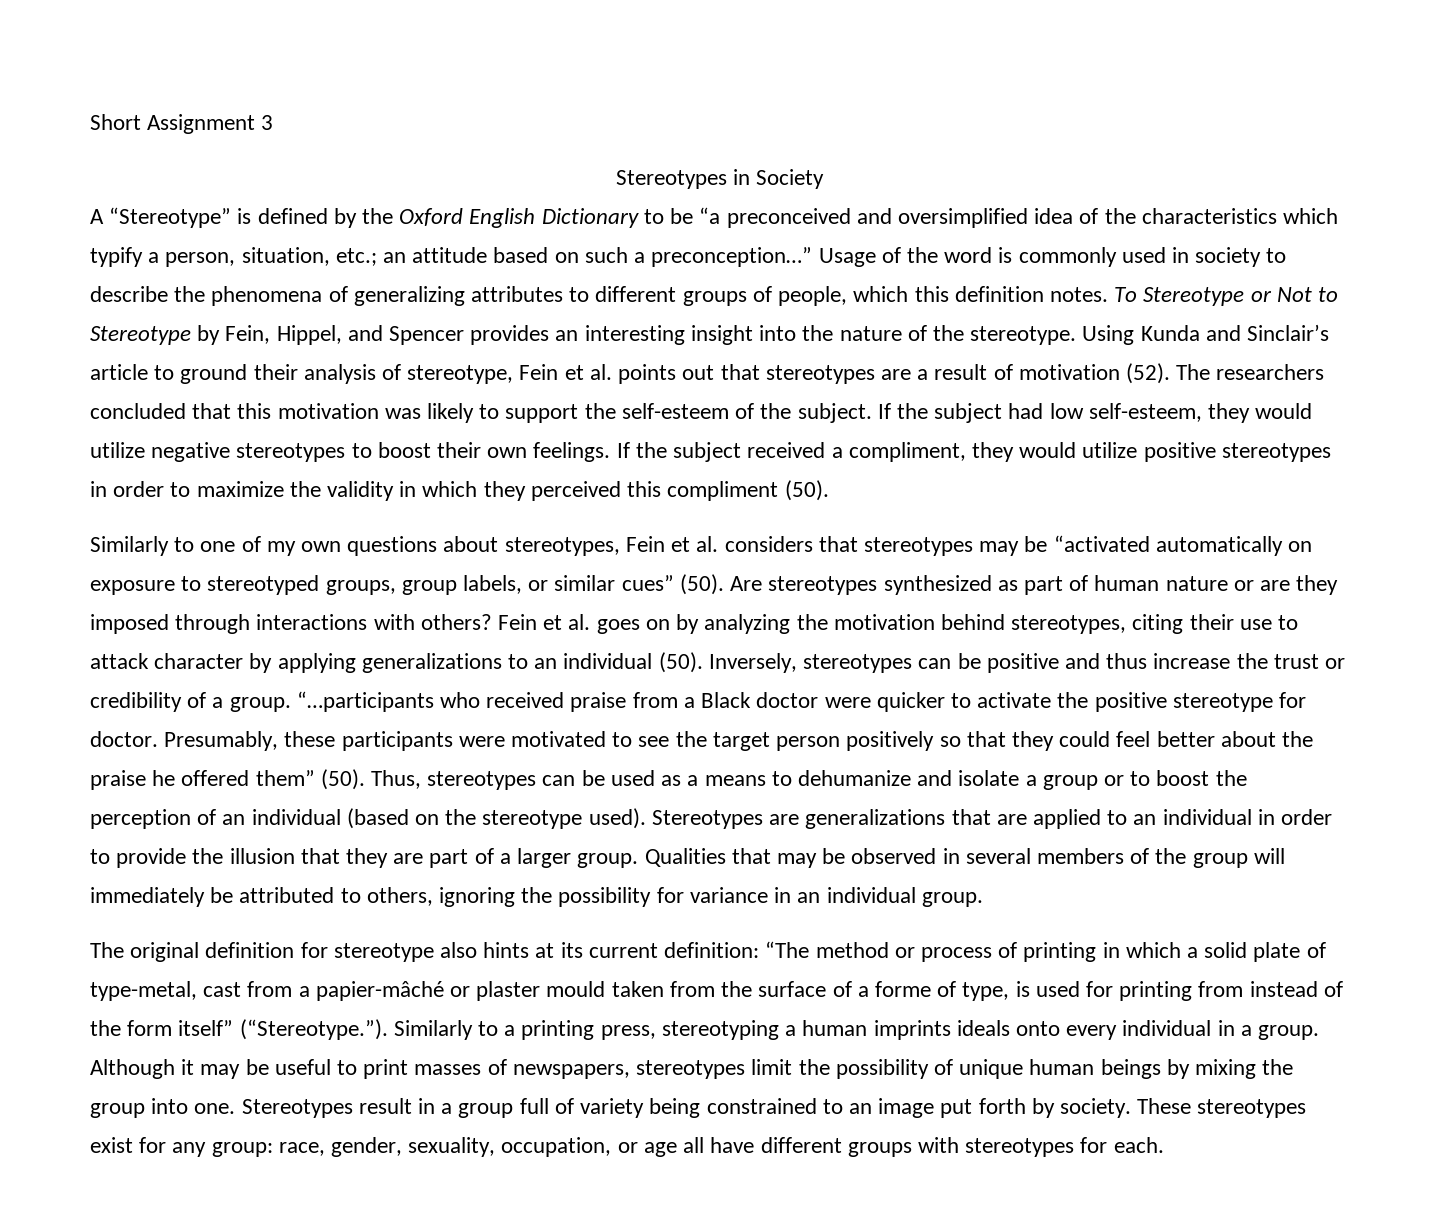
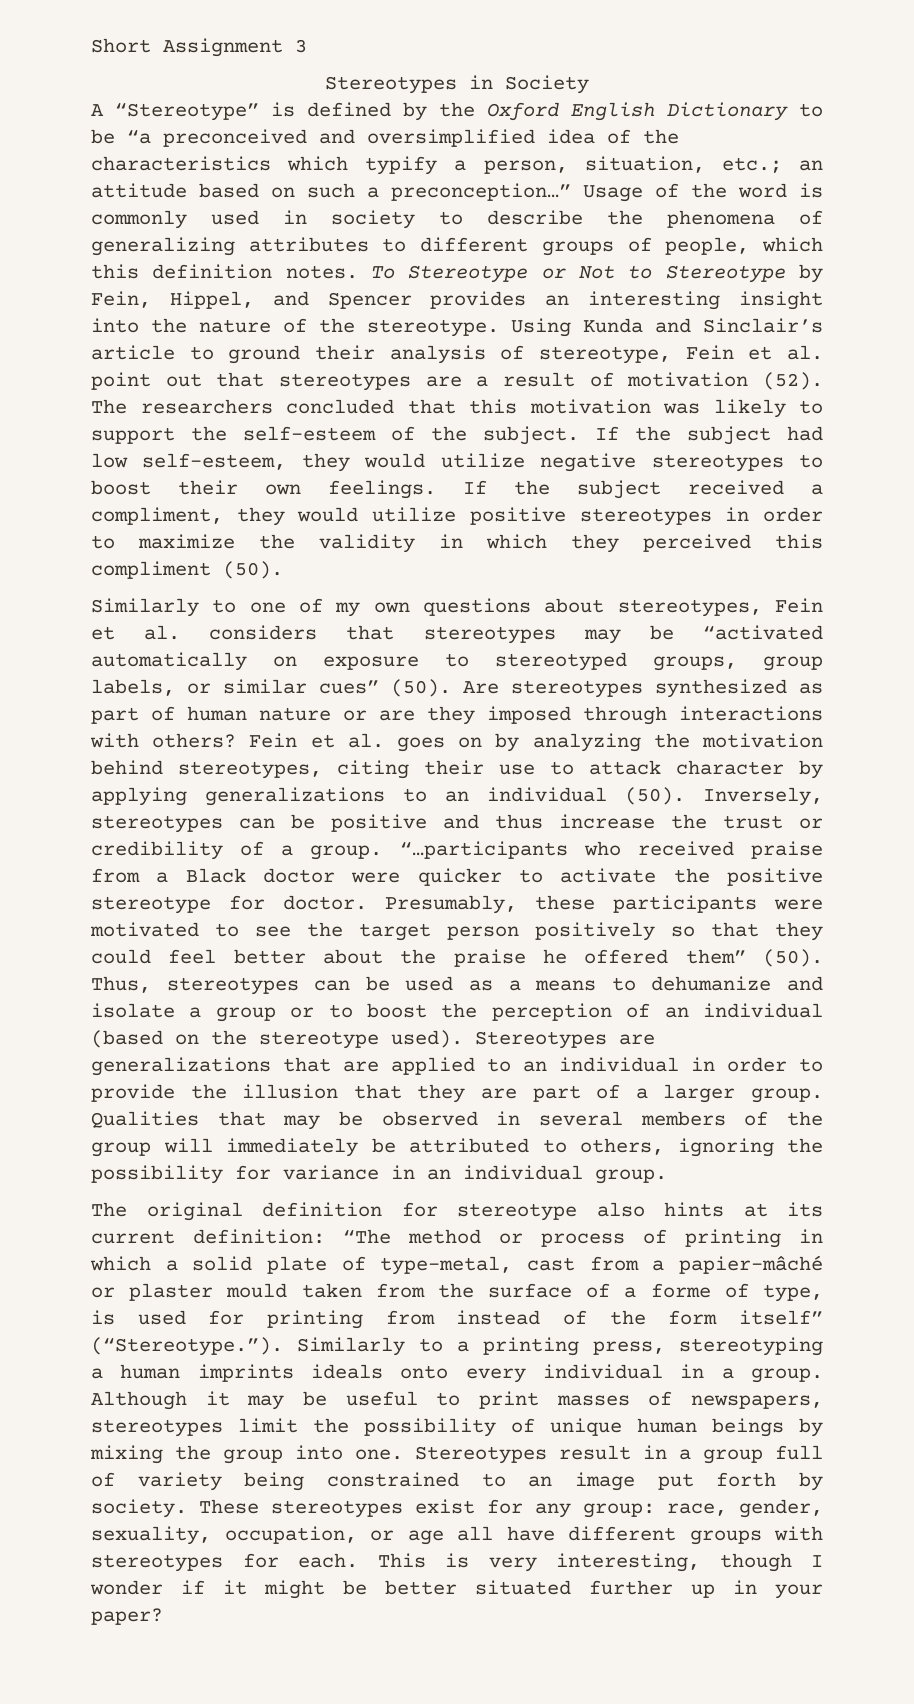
[618,364,677,384] points -> [91,372,151,390] point
(1164, 1145) none -> [377,1553,823,1572] [90,1580,823,1599] [91,1608,163,1625] This is very interesting, though I wonder if it might be better situated further up in your paper?

